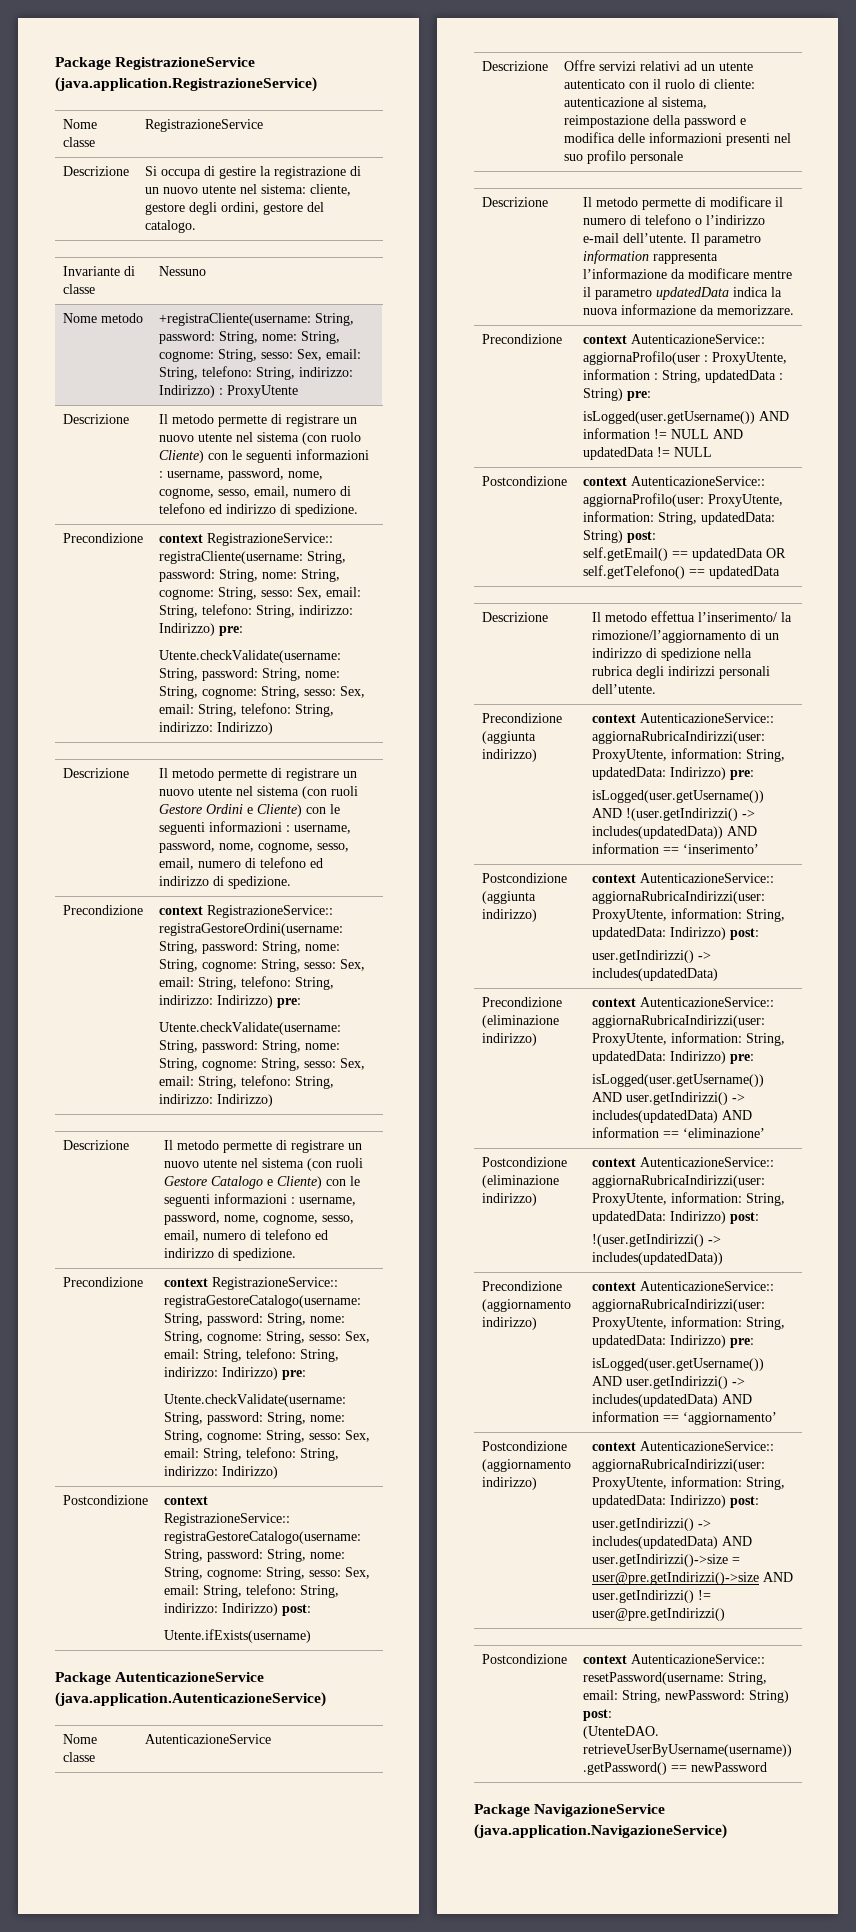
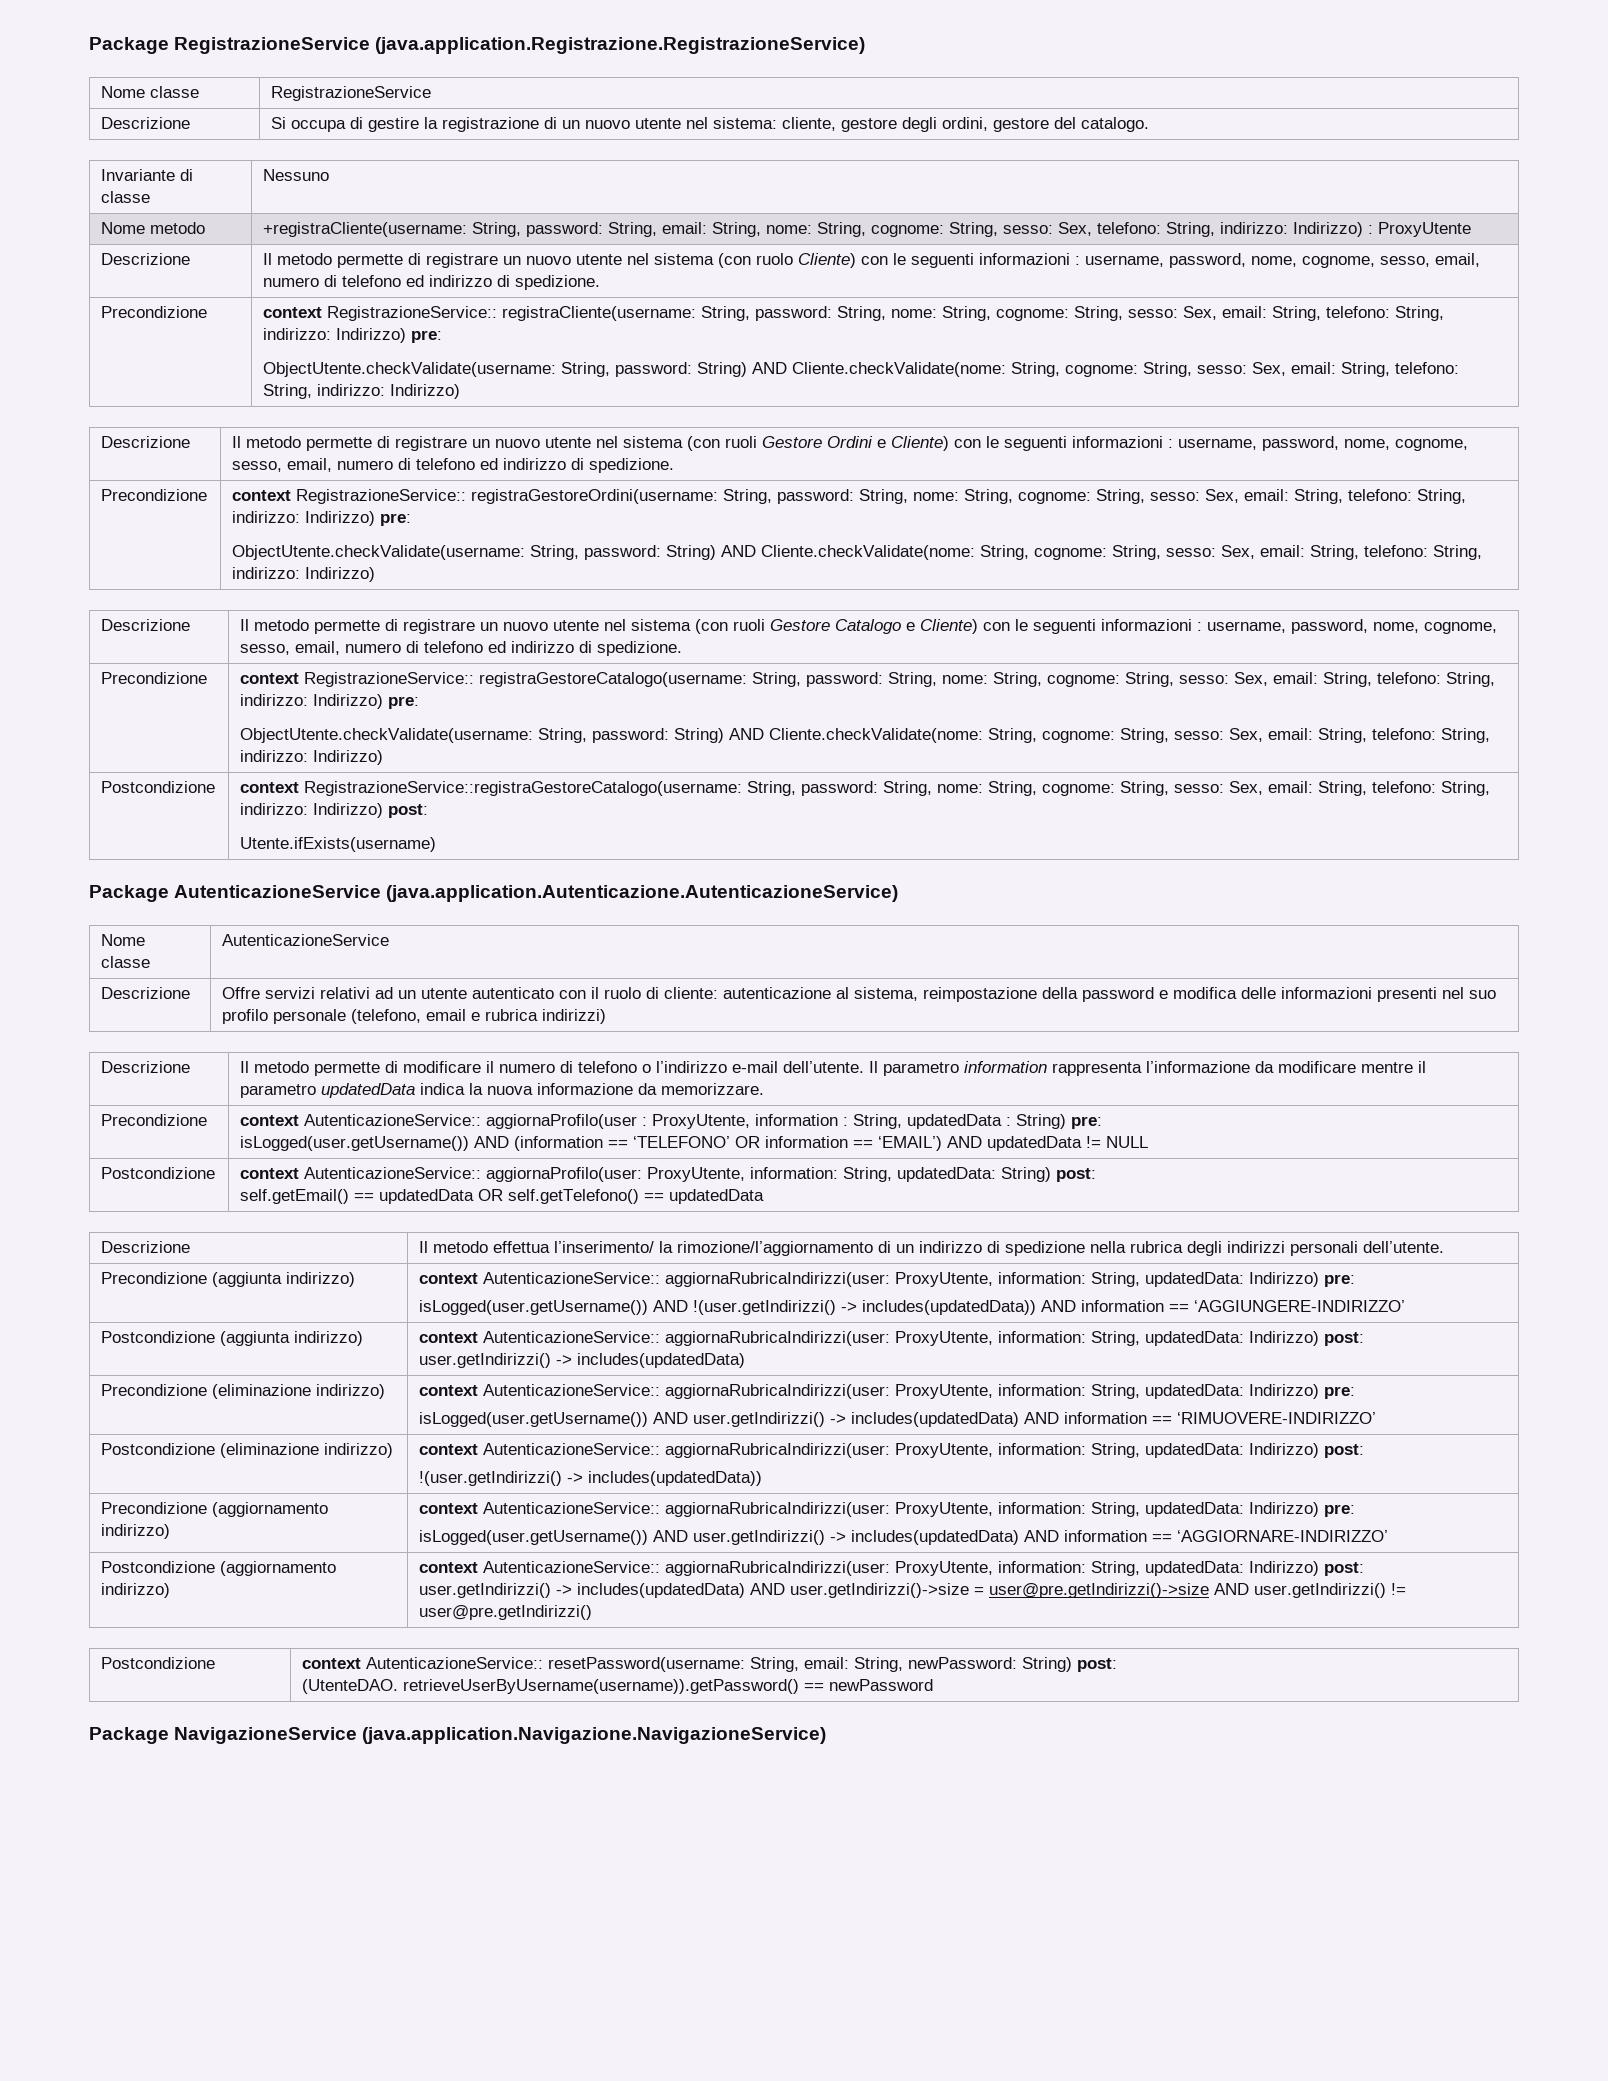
[55,77,317,92] (java.application.RegistrazioneService) -> [375,37,866,54] (java.application.Registrazione.RegistrazioneService)
[261,331,340,344] [158,349,361,362] [158,367,198,380] nome: String, cognome: String, sesso: Sex, email: String, -> [662,222,1093,237] email: String, nome: String, cognome: String, sesso: Sex,
[158,650,341,663] [158,668,340,681] Utente.checkValidate(username: String, password: String, nome: -> [263,362,1007,377] ObjectUtente.checkValidate(username: String, password: String) AND Cliente.checkValidate(nome:
[158,1022,341,1035] [158,1040,340,1053] Utente.checkValidate(username: String, password: String, nome: -> [232,545,976,560] ObjectUtente.checkValidate(username: String, password: String) AND Cliente.checkValidate(nome:
[163,1394,346,1407] [163,1412,345,1425] Utente.checkValidate(username: String, password: String, nome: -> [240,728,984,743] ObjectUtente.checkValidate(username: String, password: String) AND Cliente.checkValidate(nome:
[55,1692,326,1707] (java.application.AutenticazioneService) -> [386,885,899,902] (java.application.Autenticazione.AutenticazioneService)
(683, 157) none -> [351,1009,607,1024] (telefono, email e rubrica indirizzi)
[582,428,709,439] information != NULL -> [514,1136,943,1151] (information == ‘TELEFONO’ OR information == ‘EMAIL’)
[682,844,759,854] ‘inserimento’ -> [1194,1300,1406,1312] ‘AGGIUNGERE-INDIRIZZO’
[682,1128,765,1138] ‘eliminazione’ -> [1177,1412,1377,1424] ‘RIMUOVERE-INDIRIZZO’
[682,1412,777,1425] ‘aggiornamento’ -> [1177,1530,1389,1542] ‘AGGIORNARE-INDIRIZZO’
[474,1824,727,1839] (java.application.NavigazioneService) -> [362,1727,827,1744] (java.application.Navigazione.NavigazioneService)

